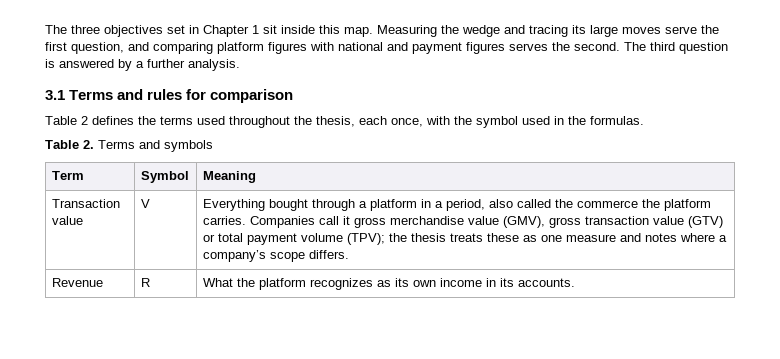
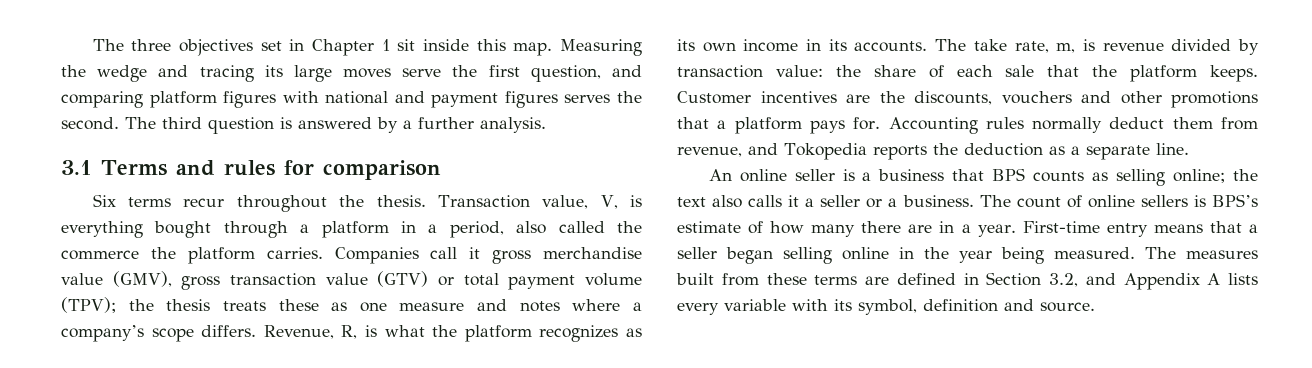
[45,116,644,128] [45,140,213,152] [51,171,84,180] [140,171,189,183] [202,171,256,183] [51,199,120,208] [51,216,83,225] [140,199,150,208] [202,199,265,211] Table 2 defines the terms used throughout the thesis, each once, with the symbol used in the formulas. // Table 2. Terms and symbols // Term | Symbol | Meaning // Transaction value | V | Everything -> [92,194,642,212] [61,221,143,238] Six terms recur throughout the thesis. Transaction value, V, is everything
[51,278,103,287] [140,278,150,287] [202,278,233,287] // Revenue | R | What -> [263,325,425,339] Revenue, R, is what
(575, 282) none -> [935,39,1259,55] [677,65,1258,82] [677,91,1258,108] [677,117,1258,134] [677,143,1189,160] [708,168,1258,186] [677,194,1258,208] [677,221,1258,237] [677,247,1258,264] [676,272,1258,290] [677,299,1095,315] The take rate, m, is revenue divided by transaction value: the share of each sale that the platform keeps. Customer incentives are the discounts, vouchers and other promotions that a platform pays for. Accounting rules normally deduct them from revenue, and Tokopedia reports the deduction as a separate line. // An online seller is a business that BPS counts as selling online; the text also calls it a seller or a business. The count of online sellers is BPS’s estimate of how many there are in a year. First-time entry means that a seller began selling online in the year being measured. The measures built from these terms are defined in Section 3.2, and Appendix A lists every variable with its symbol, definition and source.

